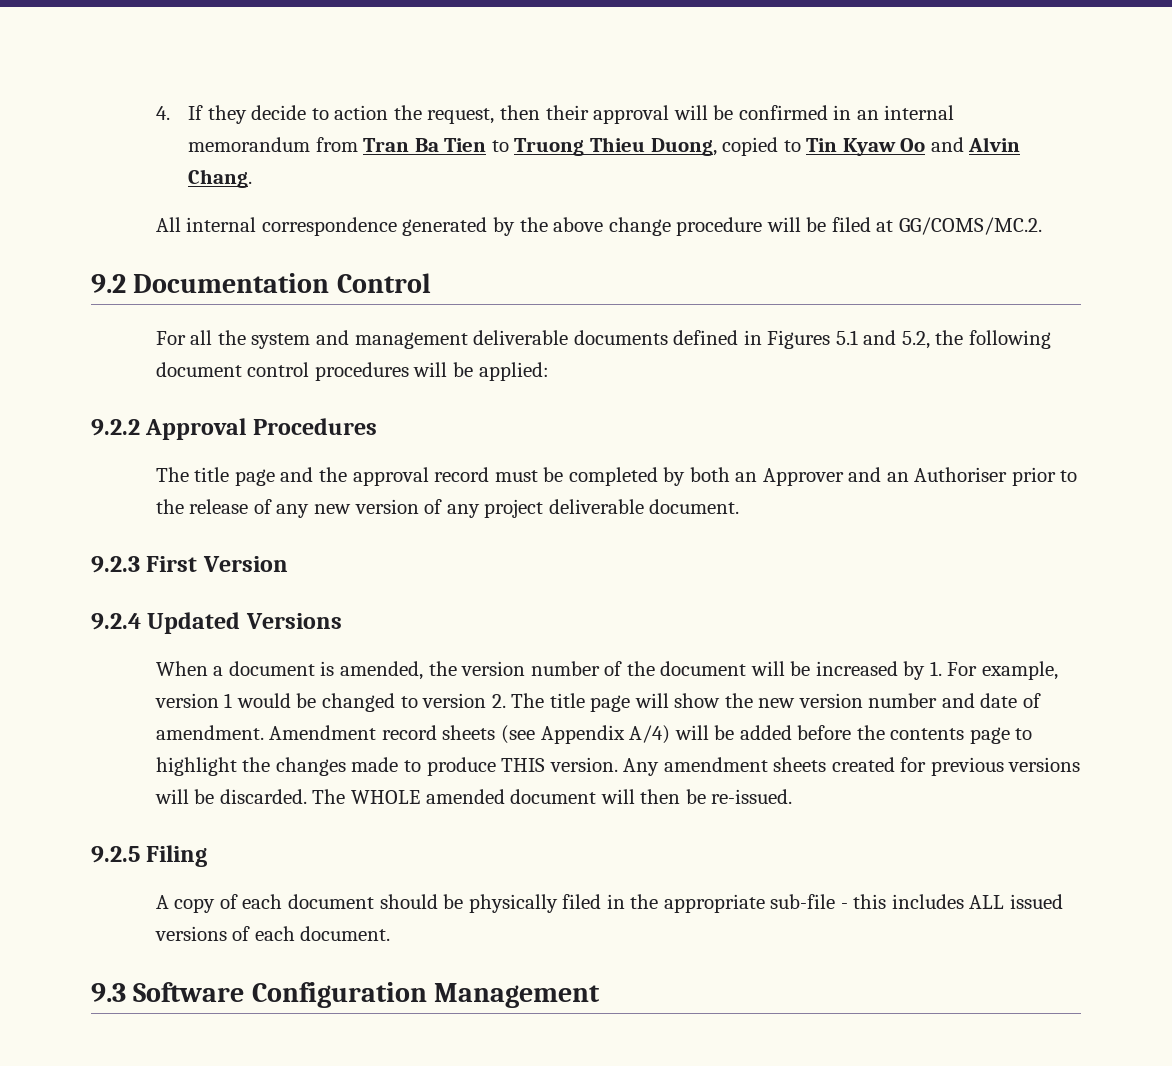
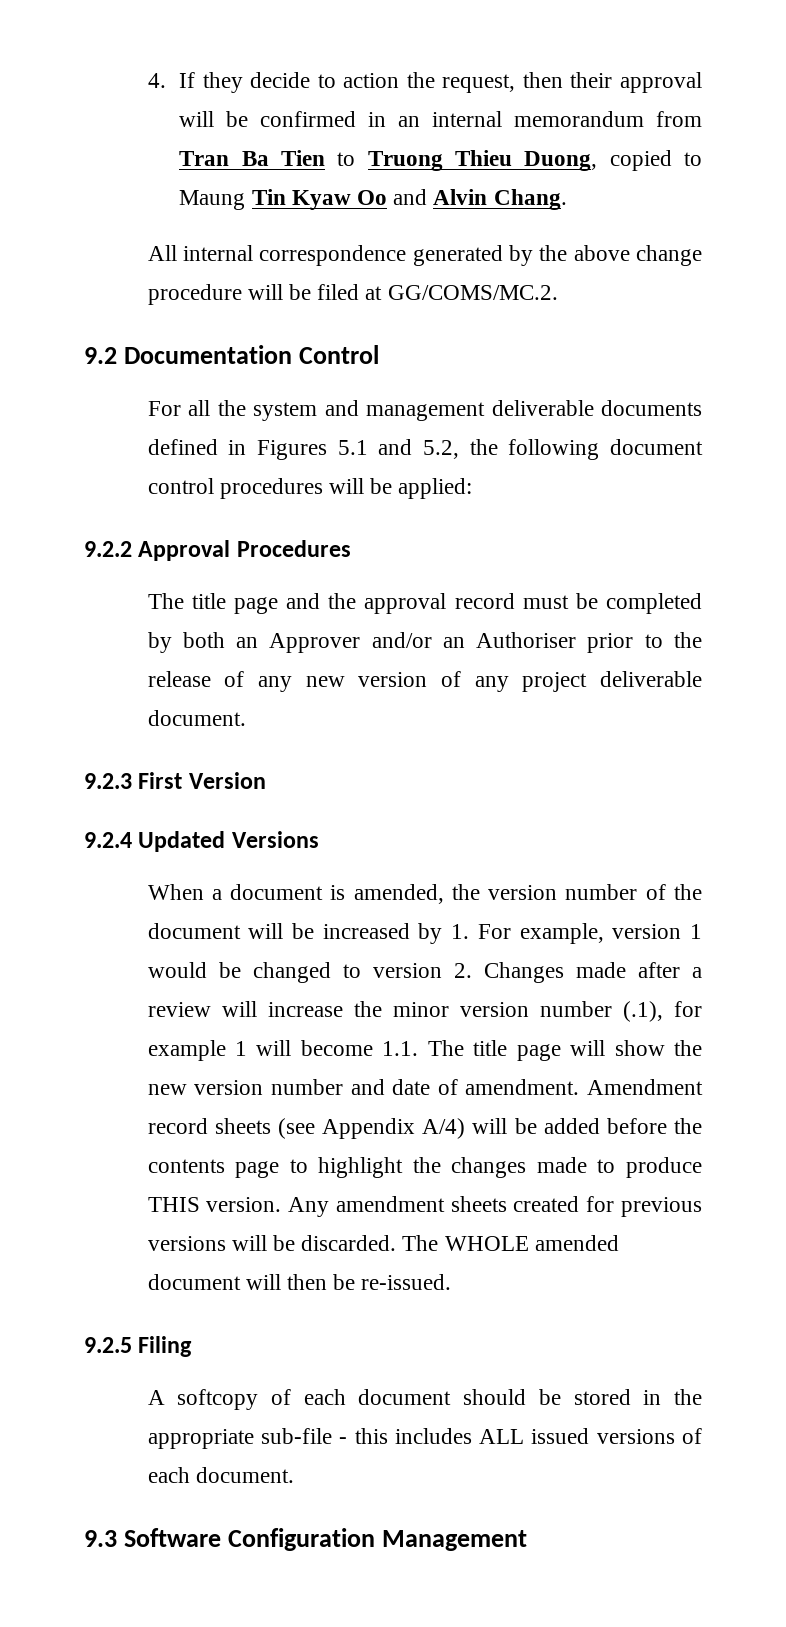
(801, 146) none -> [179,190,246,210] Maung
[848,467,882,482] and -> [371,632,432,648] and/or
(506, 701) none -> [483,962,702,983] [147,1001,702,1022] [147,1040,419,1061] Changes made after a review will increase the minor version number (.1), for example 1 will become 1.1.
[174,898,216,913] copy -> [177,1389,259,1410] softcopy
[468,894,602,913] physically filed -> [573,1389,631,1405] stored

